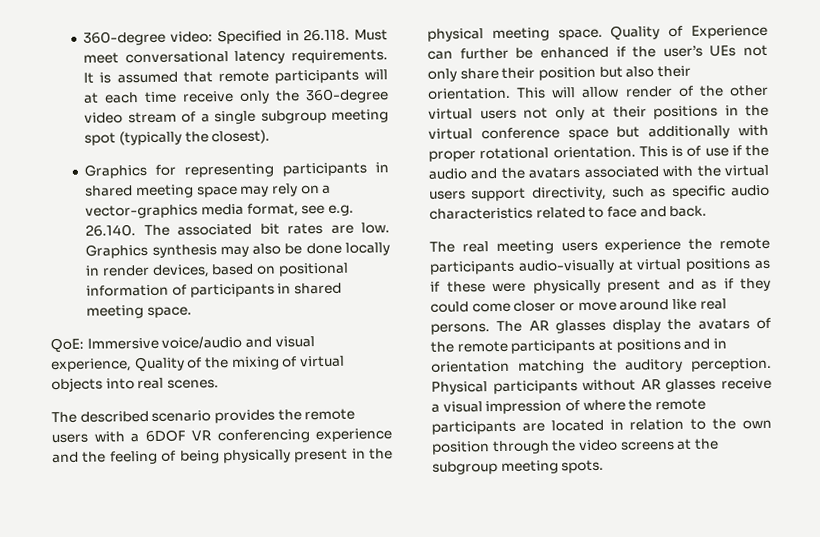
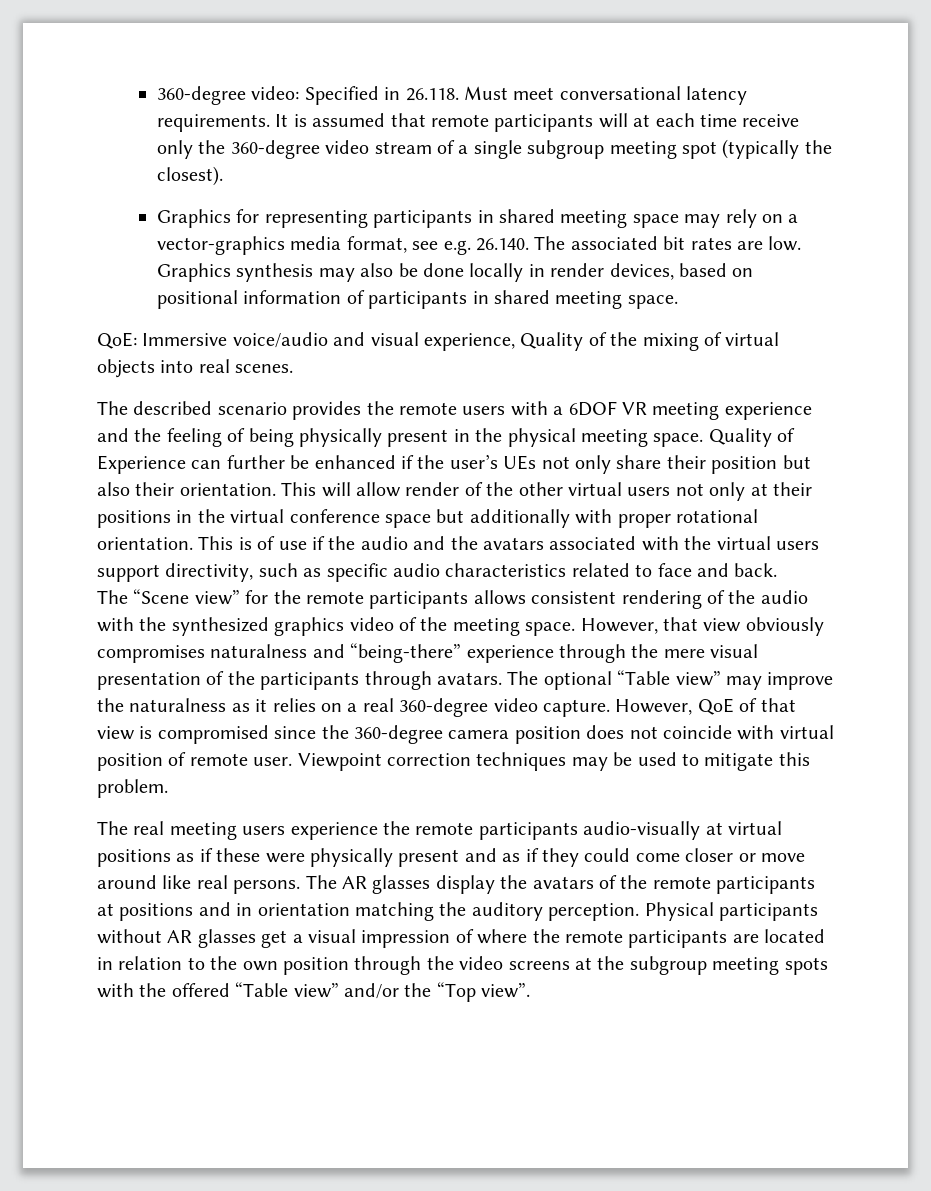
[216,429,310,444] conferencing -> [652,402,720,420] meeting
(708, 211) none -> [97,589,808,609] [97,617,824,636] [97,643,759,663] [97,670,834,690] [97,698,796,717] [97,725,834,744] [97,752,810,771] [97,779,168,798] // The “Scene view” for the remote participants allows consistent rendering of the audio with the synthesized graphics video of the meeting space. However, that view obviously compromises naturalness and “being-there” experience through the mere visual presentation of the participants through avatars. The optional “Table view” may improve the naturalness as it relies on a real 360-degree video capture. However, QoE of that view is compromised since the 360-degree camera position does not coincide with virtual position of remote user. Viewpoint correction techniques may be used to mitigate this problem.
[721,377,772,390] receive -> [261,930,288,948] get
[561,459,605,474] spots. -> [784,957,828,975] [97,982,531,1002] spots with the offered “Table view” and/or the “Top view”.

